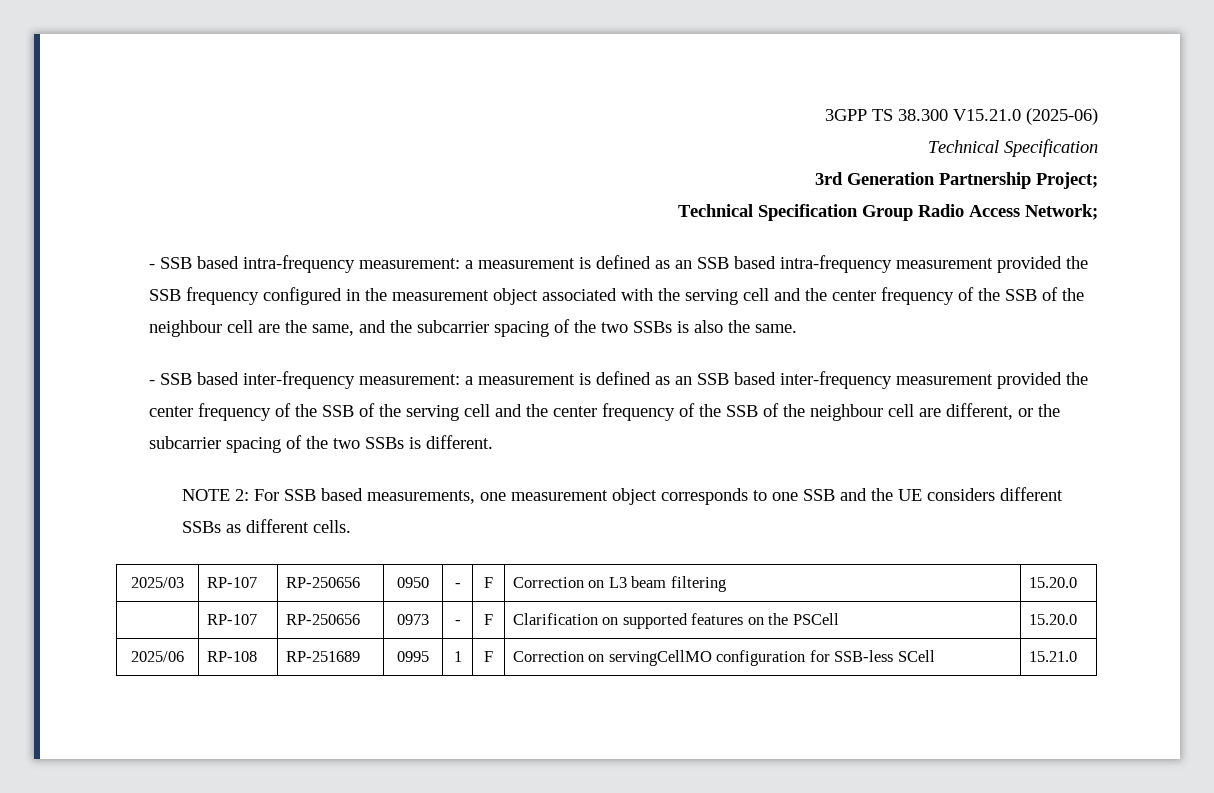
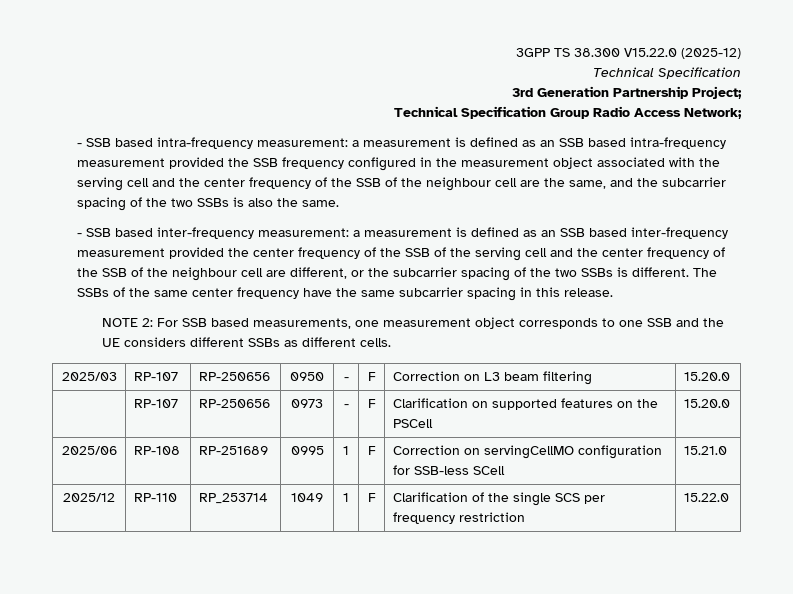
[953,108,1098,125] V15.21.0 (2025-06) -> [624,48,741,59] V15.22.0 (2025-12)
(493, 442) none -> [692,268,717,277] [76,287,613,301] The SSBs of the same center frequency have the same subcarrier spacing in this release.
(1077, 656) none -> [63,493,115,502] [133,493,177,502] [198,493,268,504] [291,493,323,502] [343,493,349,502] [367,493,376,502] [392,492,605,506] [392,512,525,524] [683,493,729,502] // 2025/12 | RP-110 | RP_253714 | 1049 | 1 | F | Clarification of the single SCS per frequency restriction | 15.22.0

